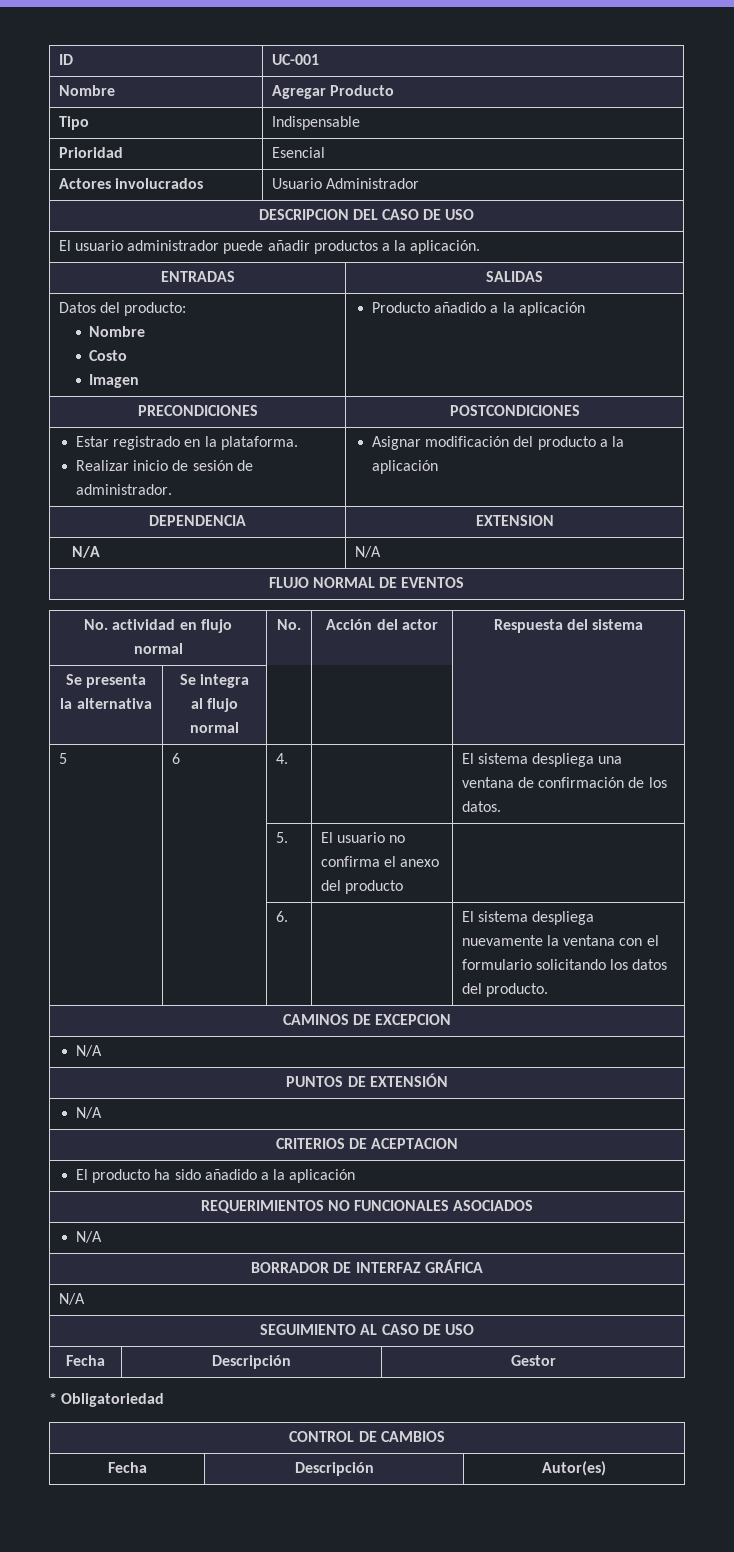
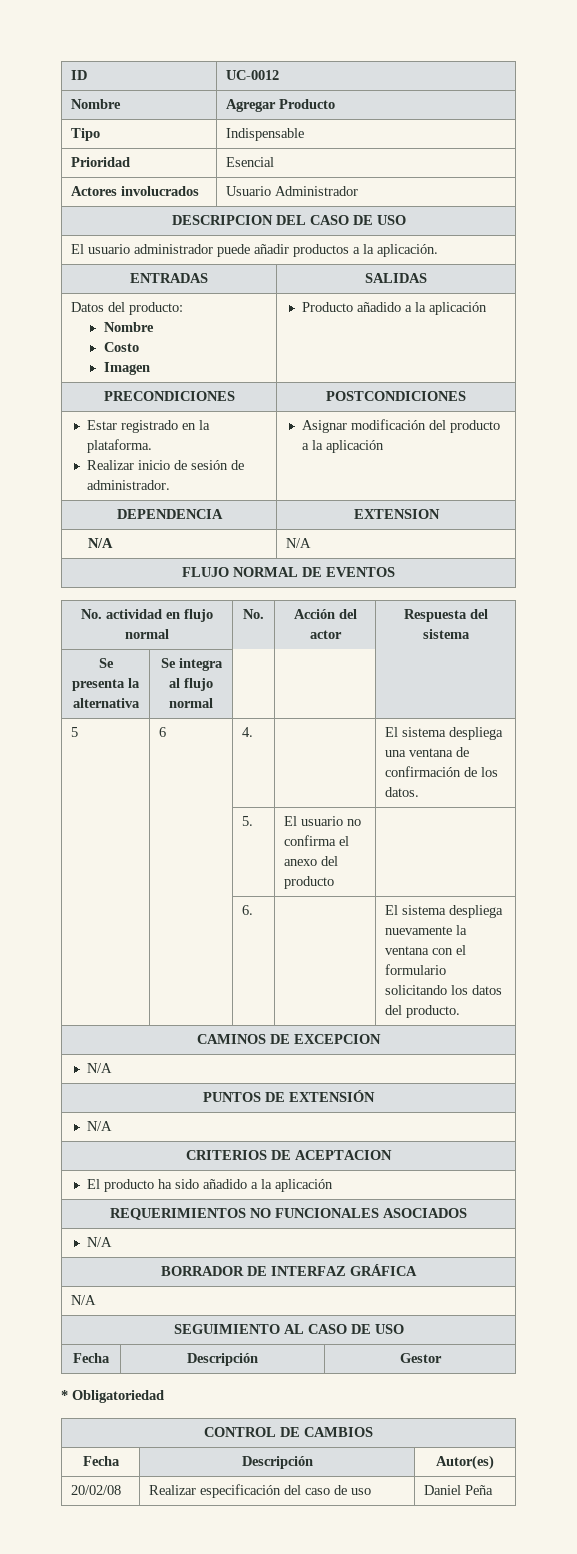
[271,54,319,65] UC-001 -> [226,70,280,80] UC-0012
(606, 1468) none -> [71,1485,122,1495] [149,1484,372,1498] [424,1485,494,1495] // 20/02/08 | Realizar especificación del caso de uso | Daniel Peña

